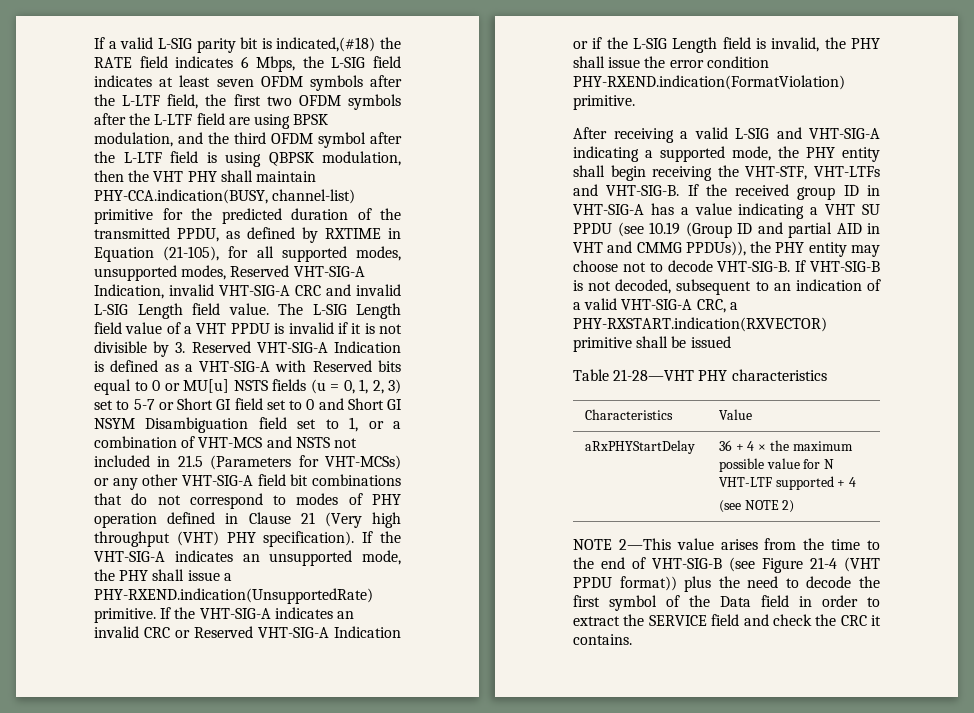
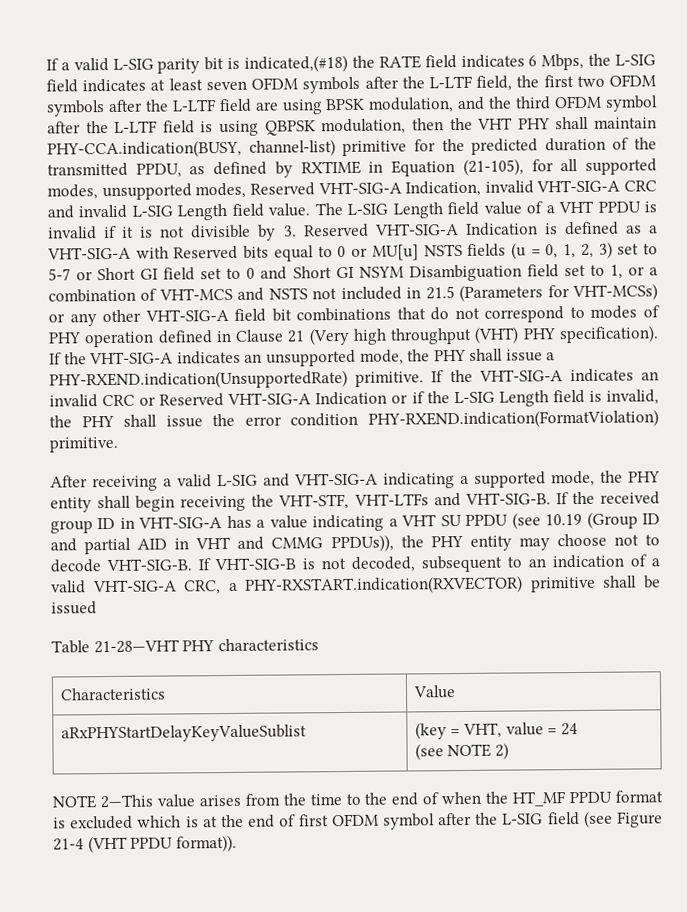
[584,440,695,454] [718,440,853,451] [718,458,835,472] [718,476,857,490] aRxPHYStartDelay | 36 + 4 × the maximum possible value for N VHT-LTF supported + 4 -> [60,724,307,743] [414,722,578,740] aRxPHYStartDelayKeyValueSublist | (key = VHT, value = 24
[652,558,722,569] VHT-SIG-B -> [441,790,663,807] [53,811,580,830] when the HT_MF PPDU format is excluded which is at the end of first OFDM symbol after the L-SIG field
[619,576,880,592] [573,595,880,611] [573,614,881,626] [573,634,632,645] format)) plus the need to decode the first symbol of the Data field in order to extract the SERVICE field and check the CRC it contains. -> [175,834,237,853] format)).

